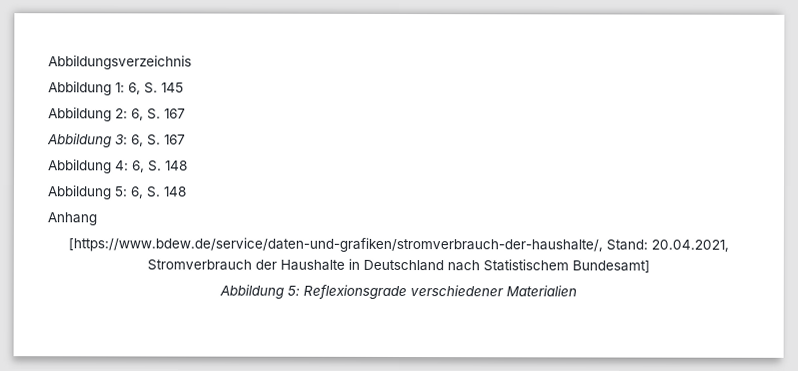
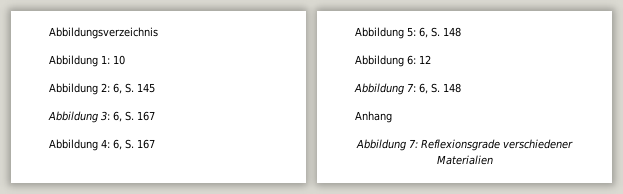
[128,82,184,95] 6, S. 145 -> [113,55,125,65] 10
[164,108,186,119] 167 -> [137,83,155,93] 145
[165,160,188,171] 148 -> [137,139,155,149] 167
[47,212,97,226] [68,237,729,253] [147,258,650,273] [219,284,300,299] Anhang // [https://www.bdew.de/service/daten-und-grafiken/stromverbrauch-der-haushalte/, Stand: 20.04.2021, Stromverbrauch der Haushalte in Deutschland nach Statistischem Bundesamt] // Abbildung 5: -> [355,55,431,67] [354,83,461,95] [355,111,392,123] [356,139,418,151] Abbildung 6: 12 // Abbildung 7: 6, S. 148 // Anhang // Abbildung 7:

